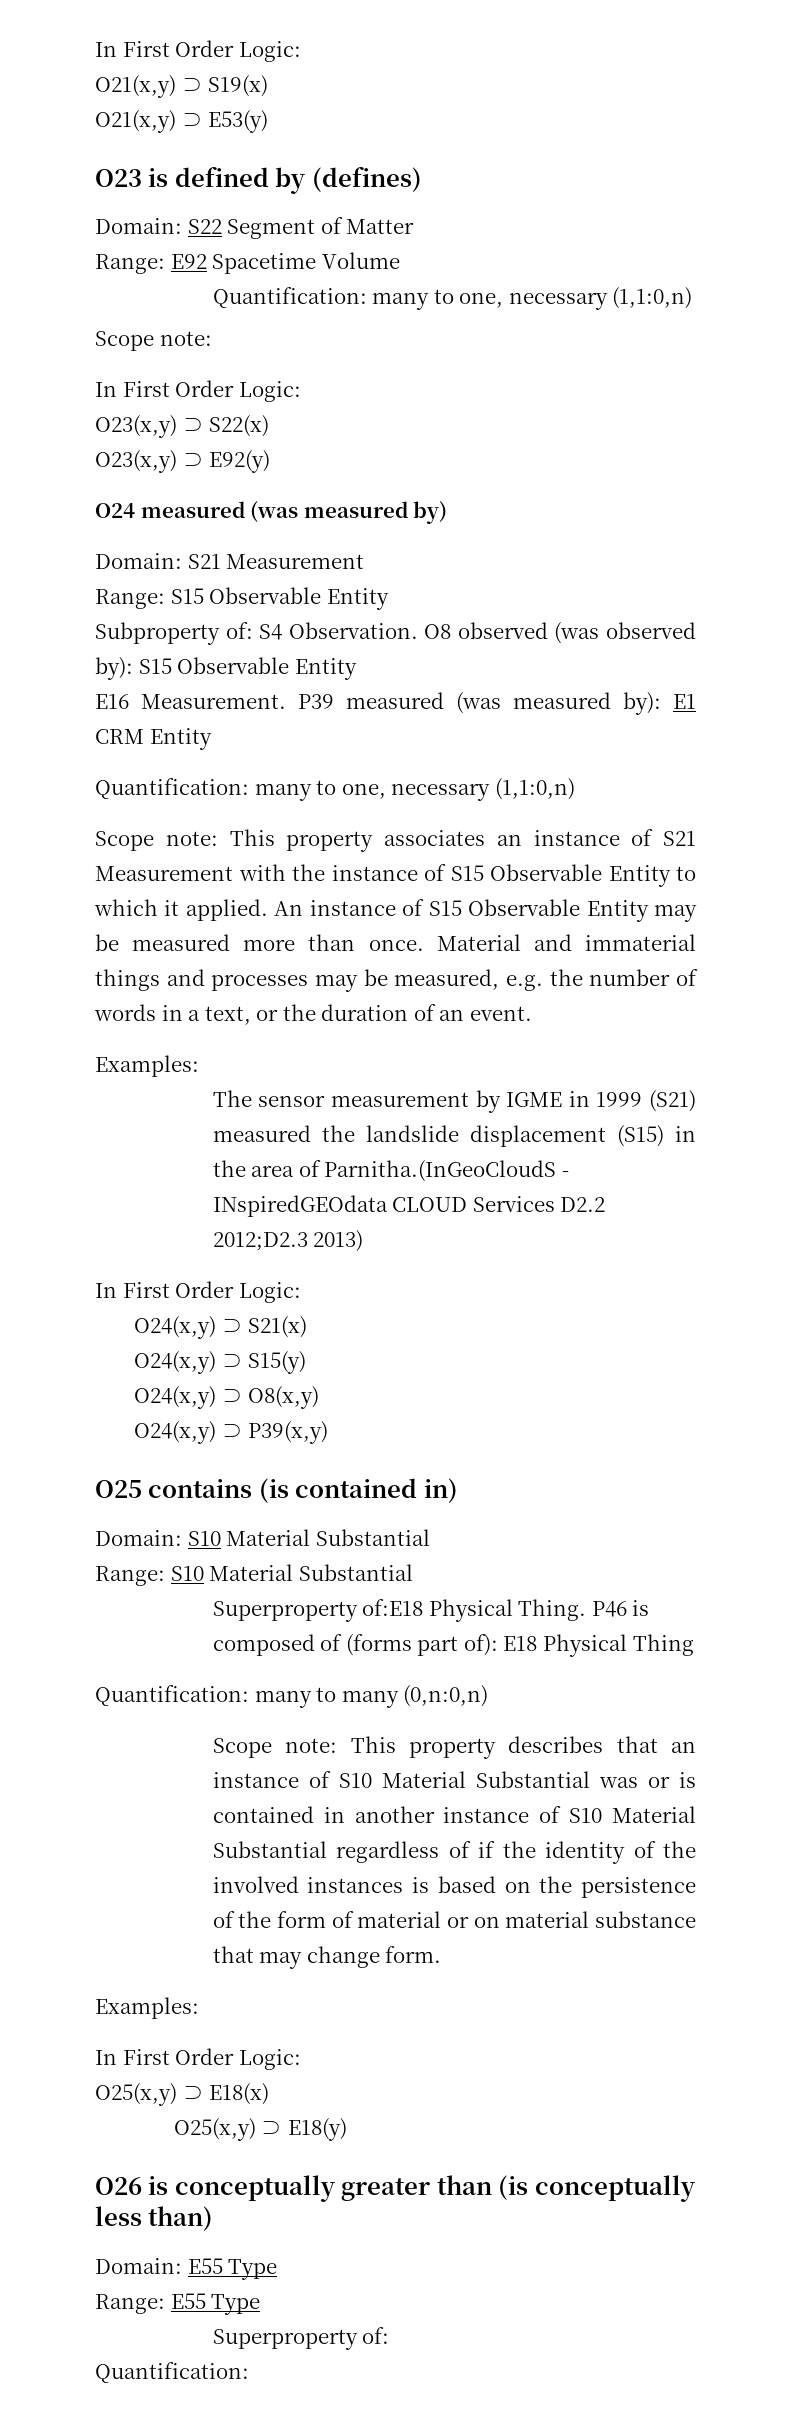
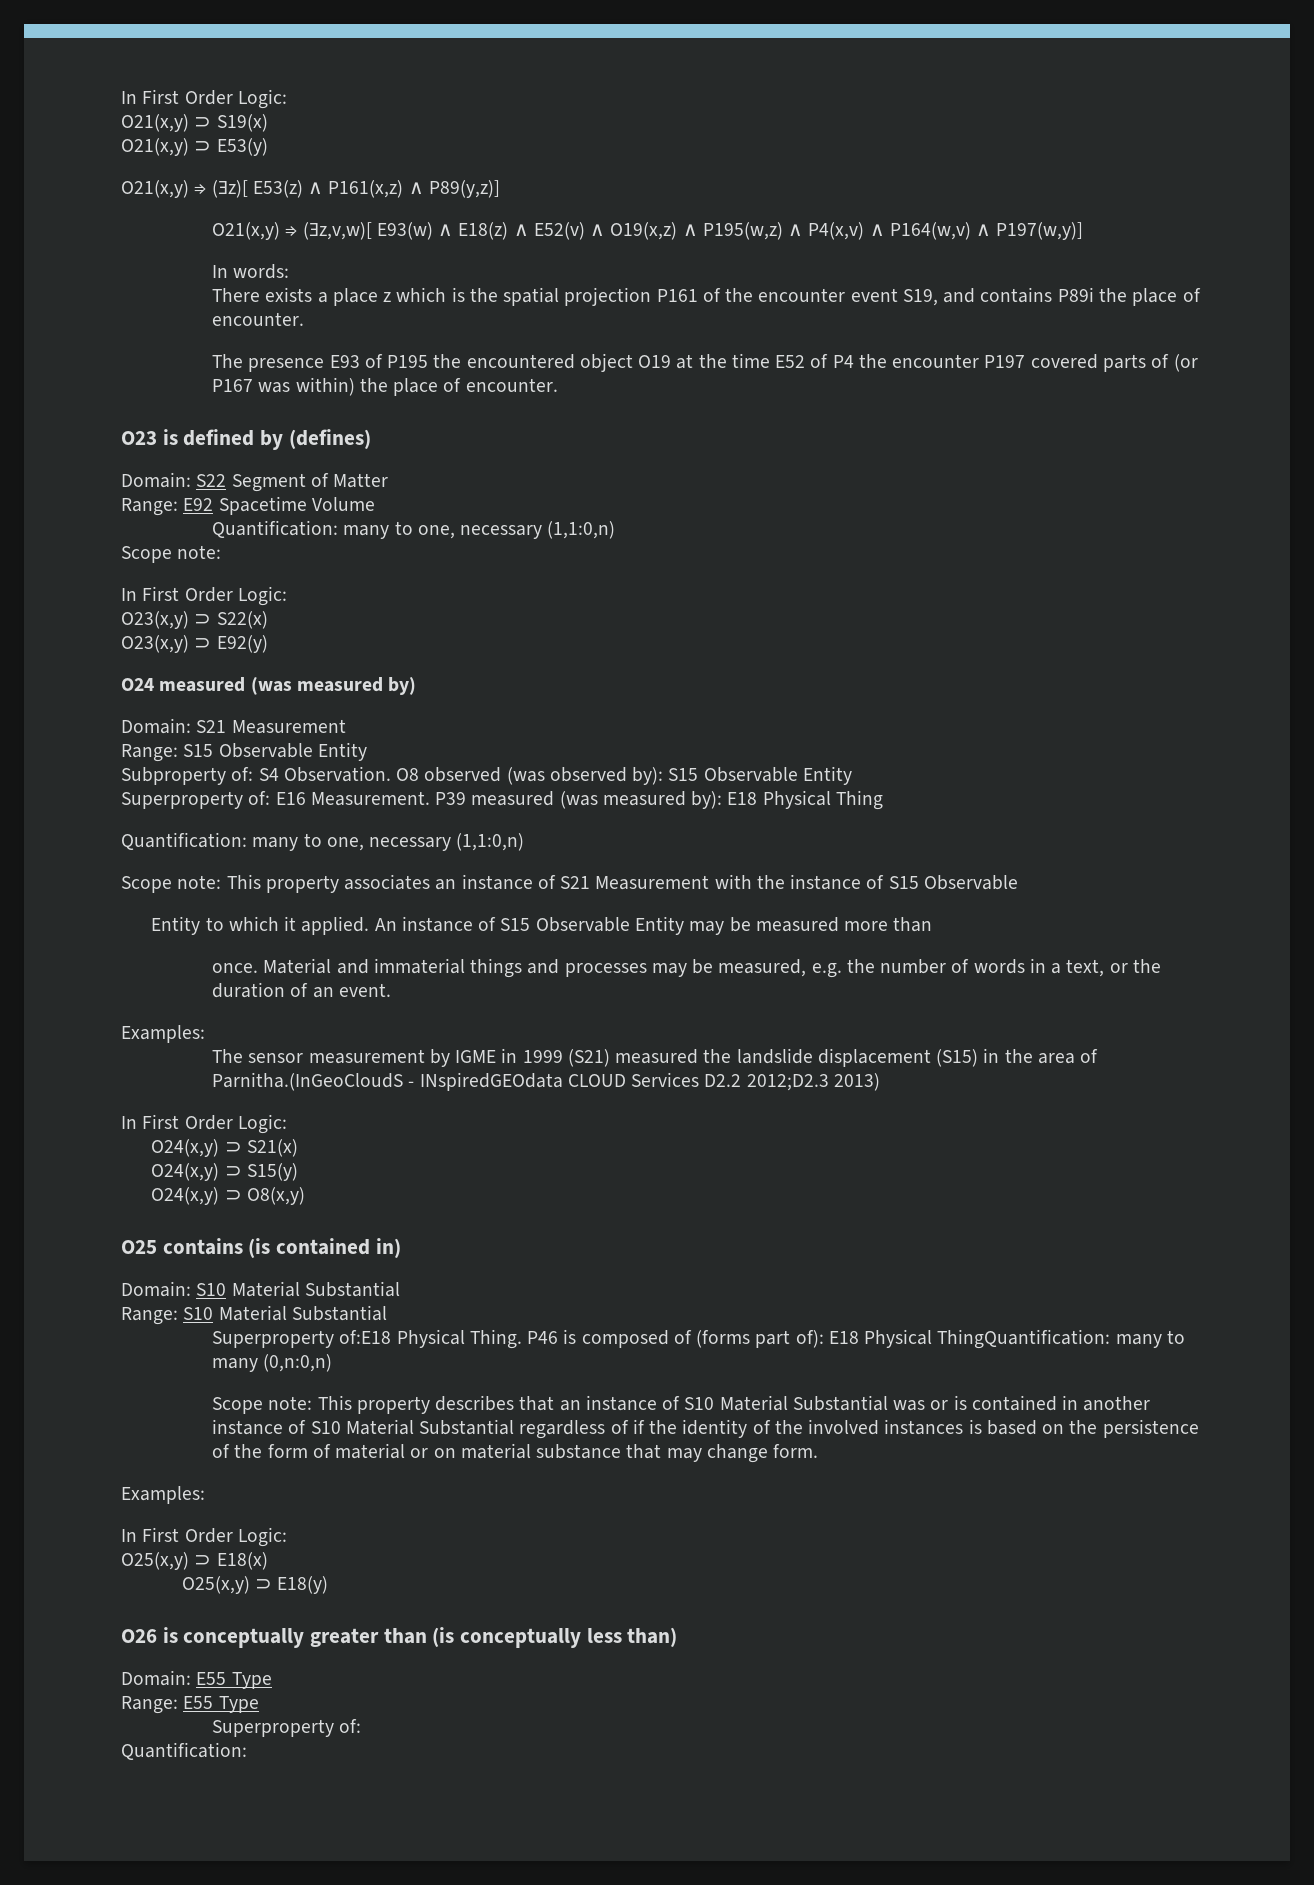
(269, 121) none -> [121,180,500,198] [211,222,1084,240] [211,264,290,279] [211,287,1201,306] [211,312,304,326] [211,353,1198,372] [211,377,558,396] // O21(x,y) ⇒ (∃z)[ E53(z) ∧ P161(x,z) ∧ P89(y,z)] // O21(x,y) ⇒ (∃z,v,w)[ E93(w) ∧ E18(z) ∧ E52(v) ∧ O19(x,z) ∧ P195(w,z) ∧ P4(x,v) ∧ P164(w,v) ∧ P197(w,y)] // In words: // There exists a place z which is the spatial projection P161 of the encounter event S19, and contains P89i the place of encounter. // The presence E93 of P195 the encountered object O19 at the time E52 of P4 the encounter P197 covered parts of (or P167 was within) the place of encounter.
(357, 669) none -> [121,791,271,809] Superproperty of:
[673,694,696,709] [95,728,212,750] E1 CRM Entity -> [727,790,883,810] E18 Physical Thing
(602, 872) none -> (1018, 882) //
(356, 942) none -> (933, 924) //
[134,1421,329,1444] // O24(x,y) ⊃ P39(x,y) -> (305, 1196) none
[632,1634,694,1656] [95,1685,249,1706] Thing // Quantification: -> [937,1329,1111,1349] ThingQuantification:

